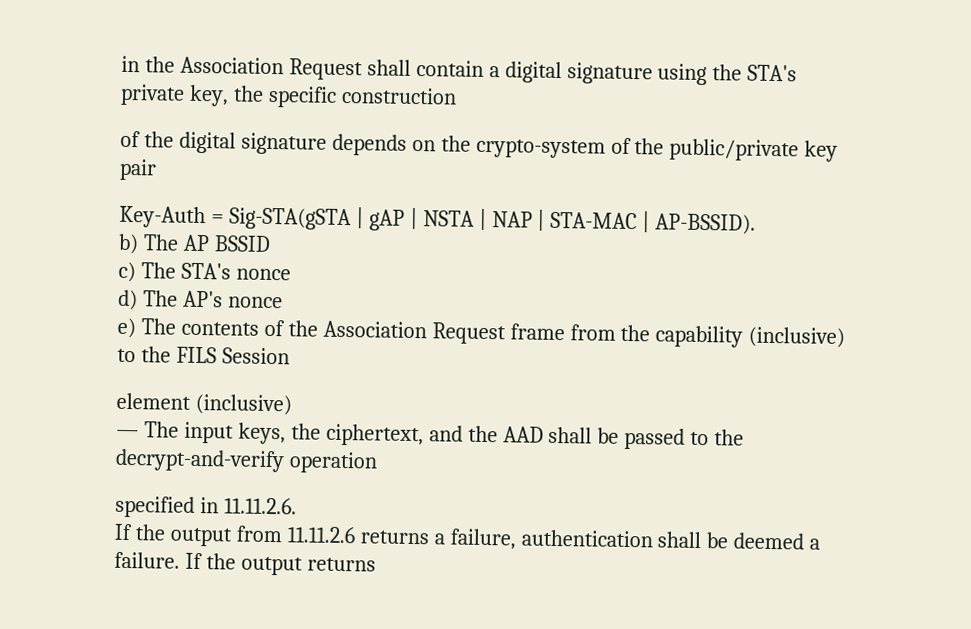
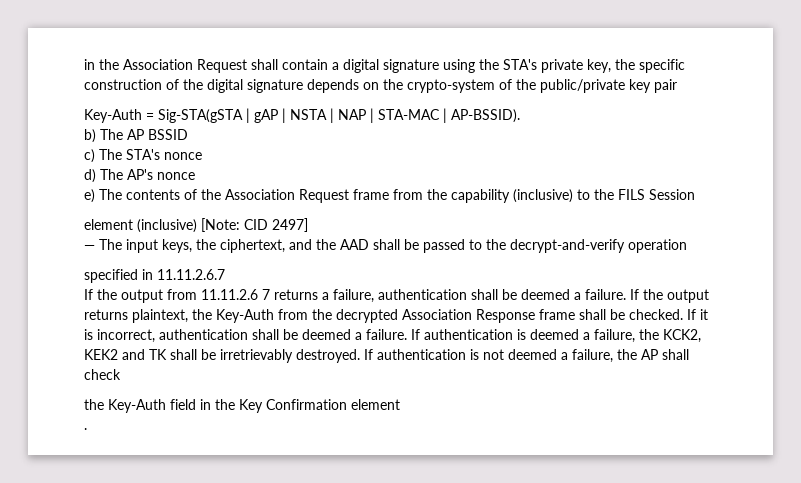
(457, 95) // -> (162, 84) none
(292, 404) none -> [201,218,308,232] [Note: CID 2497]
[223,497,297,515] 11.11.2.6. -> [157,269,225,280] 11.11.2.6.7
(356, 535) none -> [262,289,270,300] 7
(376, 564) none -> [132,309,708,323] [84,329,701,343] [84,349,689,363] [84,369,121,380] [84,399,400,413] [84,428,87,430] plaintext, the Key-Auth from the decrypted Association Response frame shall be checked. If it is incorrect, authentication shall be deemed a failure. If authentication is deemed a failure, the KCK2, KEK2 and TK shall be irretrievably destroyed. If authentication is not deemed a failure, the AP shall check // the Key-Auth field in the Key Confirmation element // .

